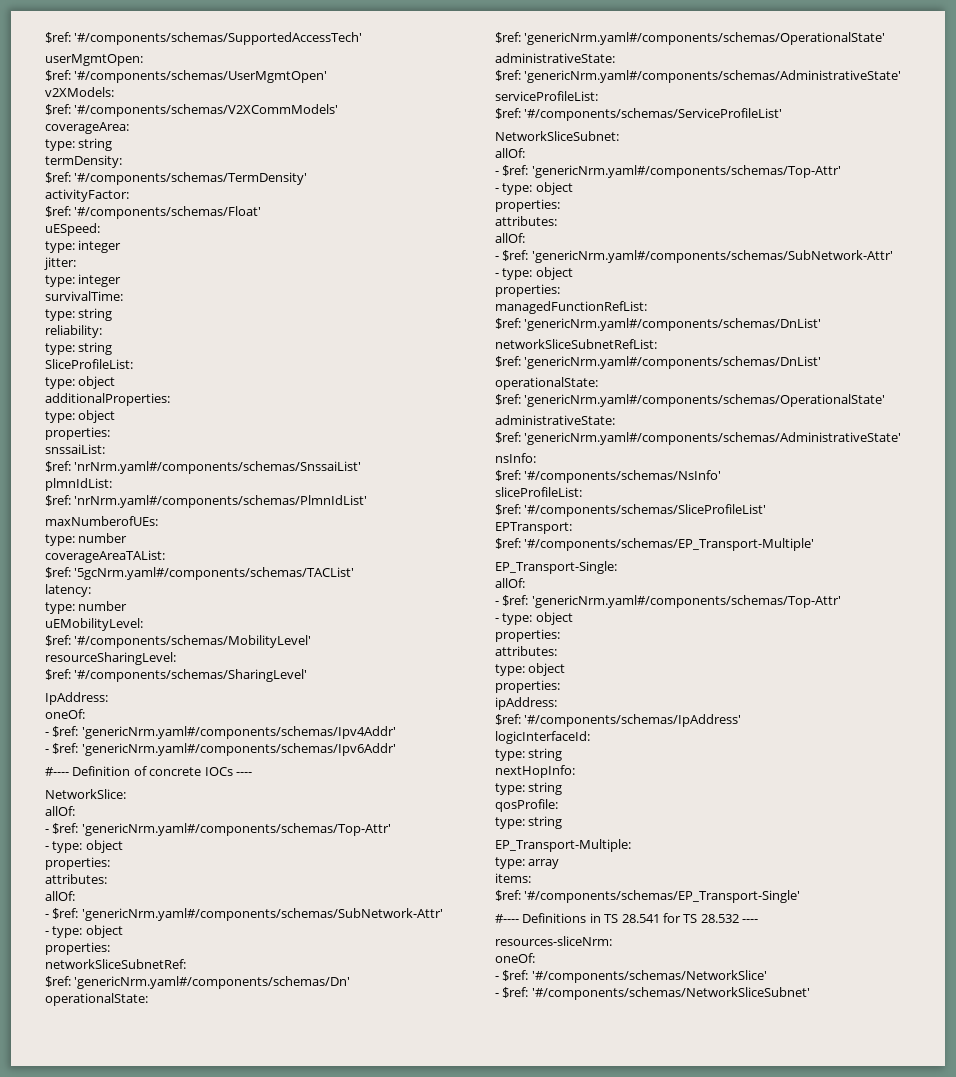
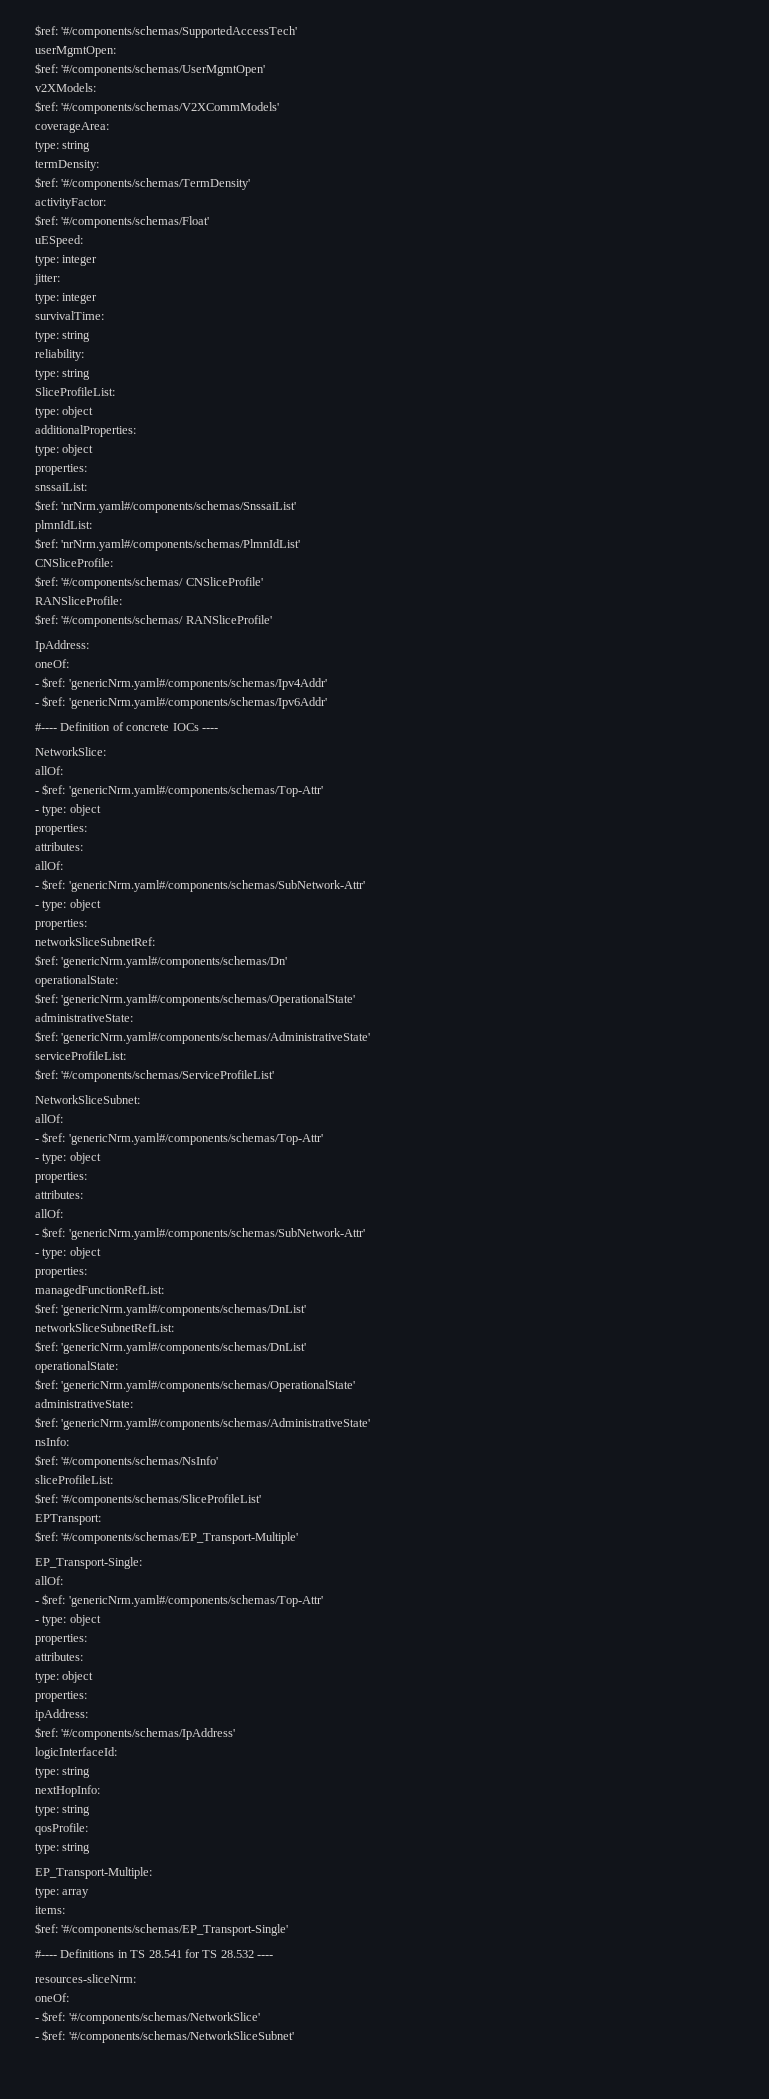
[45,516,158,526] [45,533,128,546] [45,550,165,563] [45,567,355,580] [45,584,91,597] [45,601,128,614] [45,618,143,631] [45,635,312,648] [45,652,176,665] [45,669,308,682] maxNumberofUEs: // type: number // coverageAreaTAList: // $ref: '5gcNrm.yaml#/components/schemas/TACList' // latency: // type: number // uEMobilityLevel: // $ref: '#/components/schemas/MobilityLevel' // resourceSharingLevel: // $ref: '#/components/schemas/SharingLevel' -> [35,558,113,567] [35,576,263,589] [35,596,122,605] [35,614,272,627] CNSliceProfile: // $ref: '#/components/schemas/ CNSliceProfile' // RANSliceProfile: // $ref: '#/components/schemas/ RANSliceProfile'

